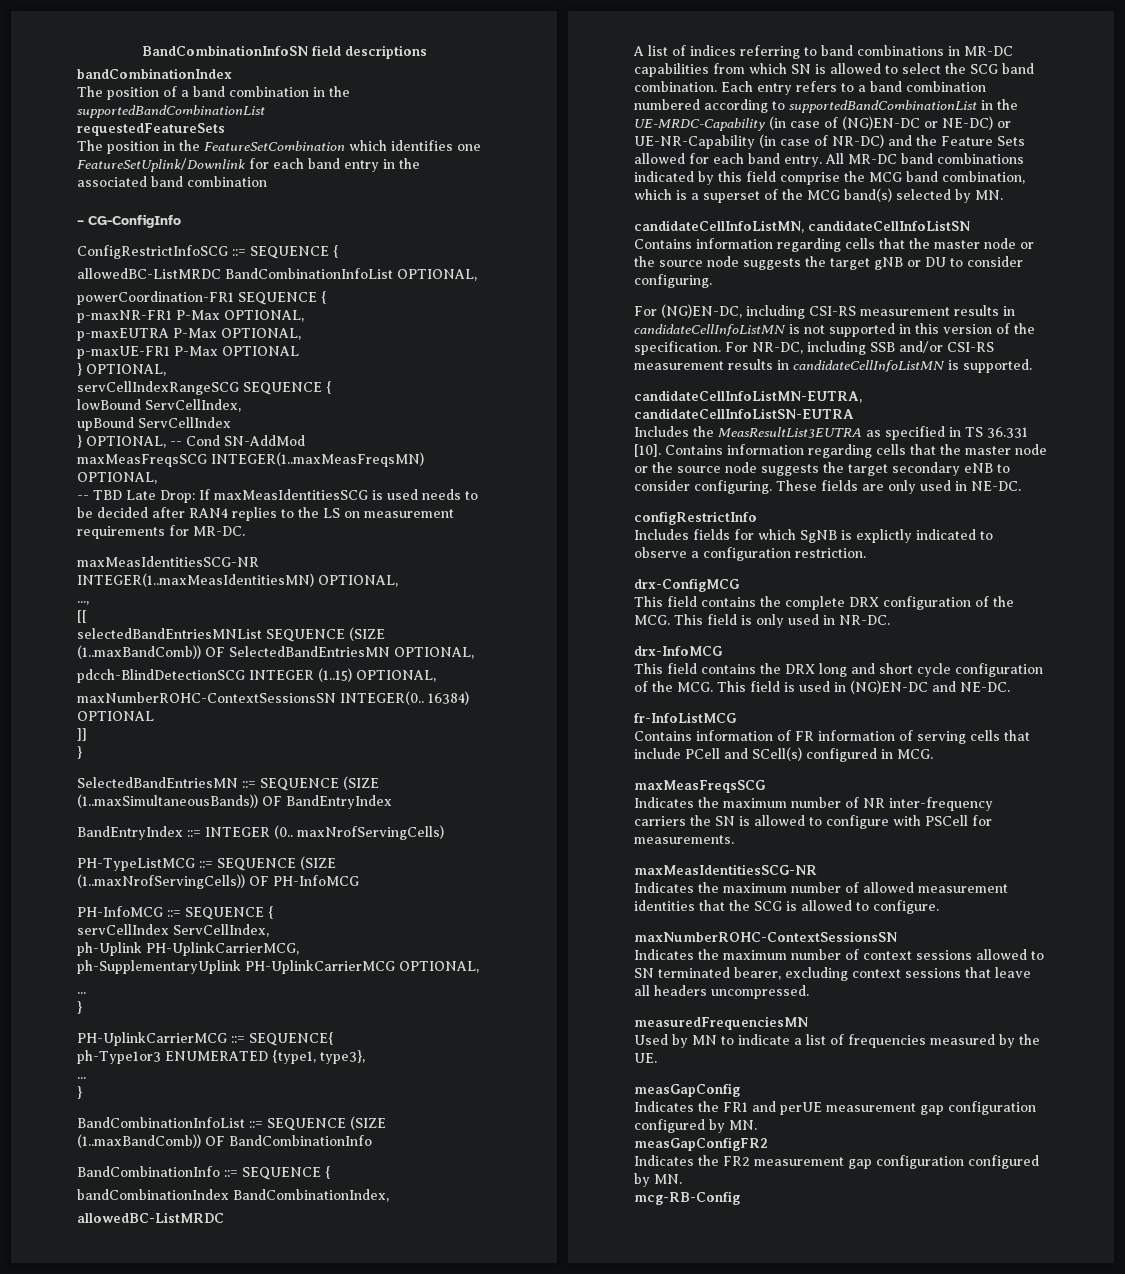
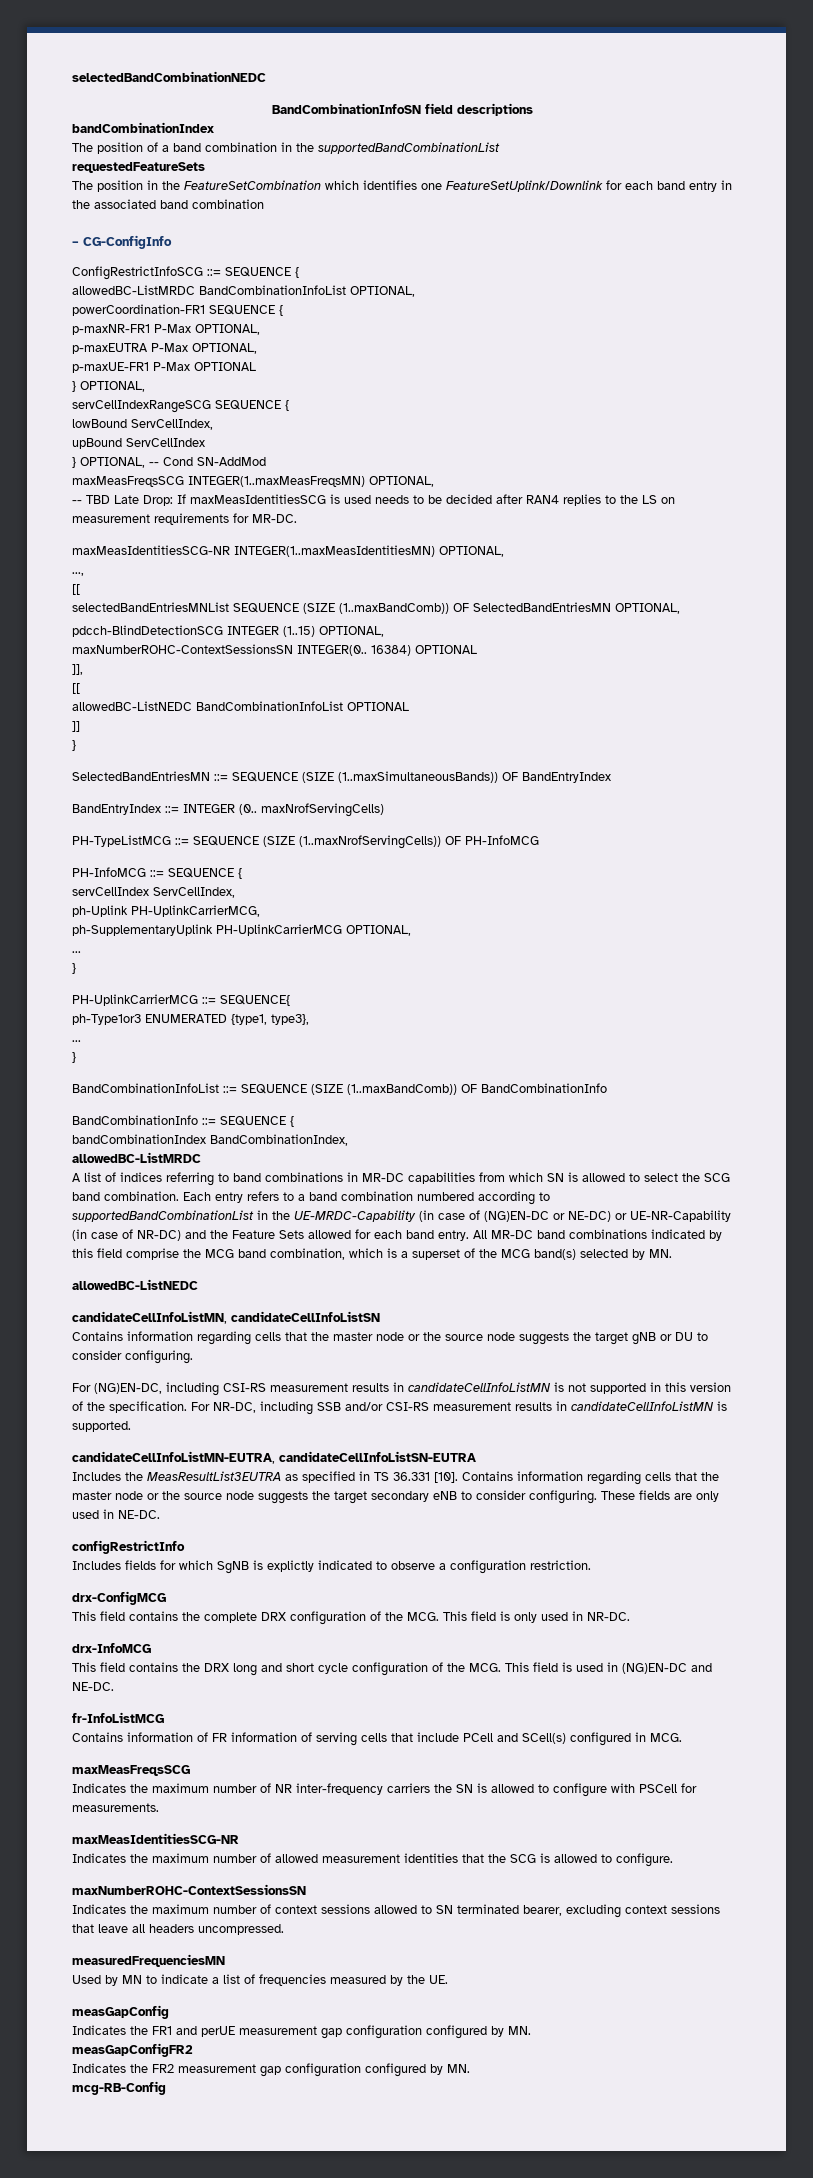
(141, 50) none -> [72,71,266,82] selectedBandCombinationNEDC //
(154, 716) none -> [72,664,83,675] [72,683,80,694] [72,701,409,711] // ]], // [[ // allowedBC-ListNEDC BandCombinationInfoList OPTIONAL
(1003, 195) none -> [72,1279,198,1290] // allowedBC-ListNEDC

